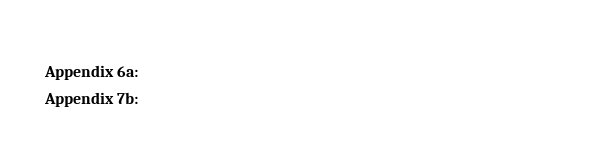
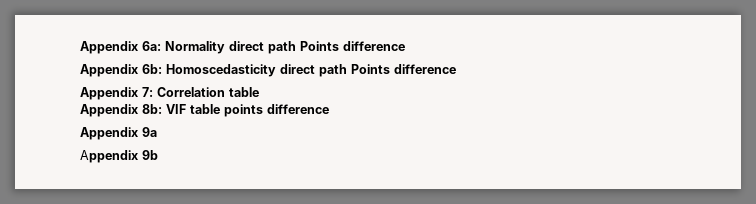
[44,92,139,107] // Appendix 7b: -> [165,41,405,54] [80,64,456,77] [80,87,259,100] [80,104,329,117] [80,127,157,140] [80,150,158,163] Normality direct path Points difference // Appendix 6b: Homoscedasticity direct path Points difference // Appendix 7: Correlation table // Appendix 8b: VIF table points difference // Appendix 9a // Appendix 9b

